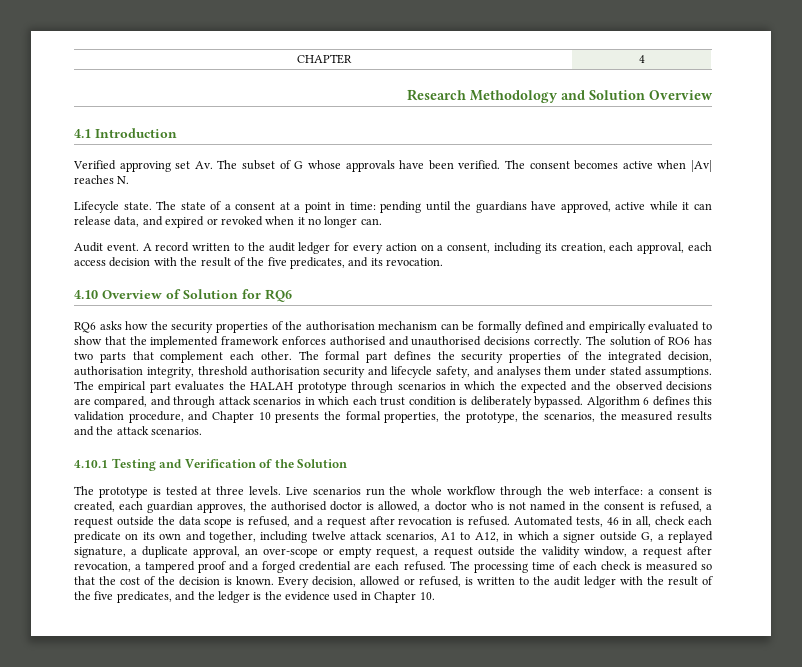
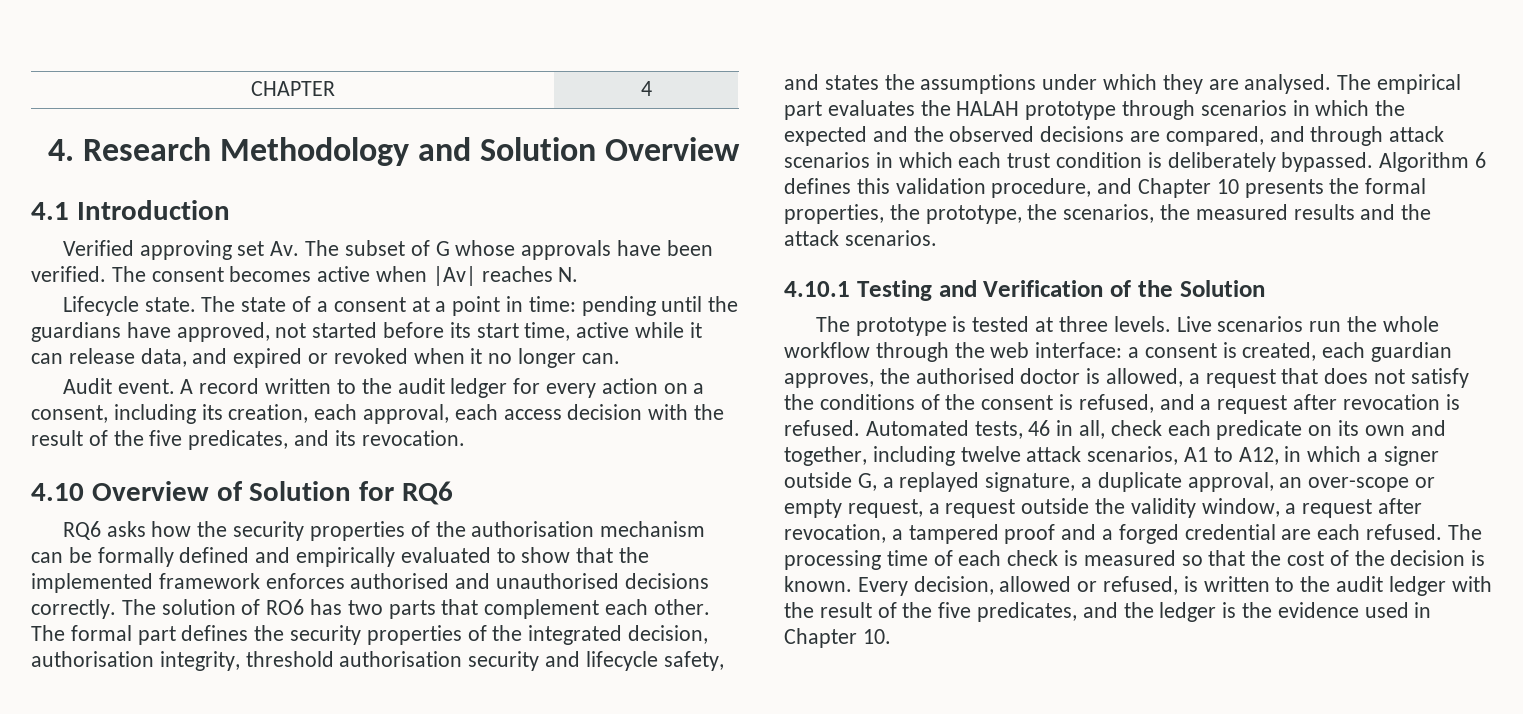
(645, 59) none -> [47,139,74,161] 4.
(611, 207) none -> [275,322,571,341] not started before its start time,
[496,366,712,378] analyses them under stated assumptions. -> [824,74,1332,94] states the assumptions under which they are analysed.
[434,501,712,512] [74,516,233,528] doctor who is not named in the consent is refused, a request outside the data scope -> [1205,368,1469,388] [784,394,1054,410] request that does not satisfy the conditions of the consent

